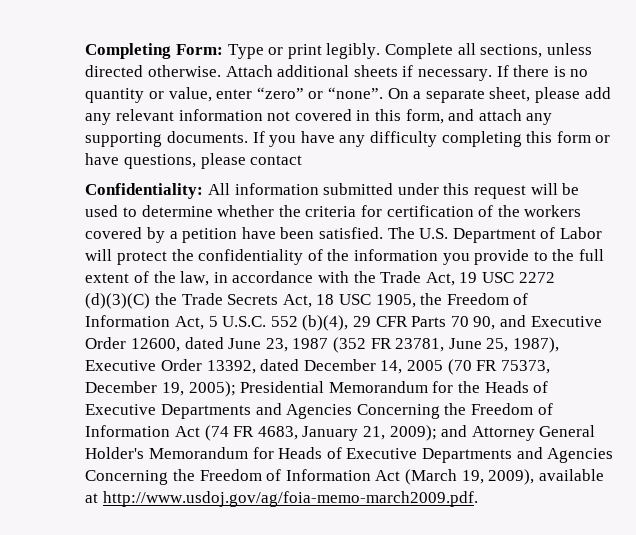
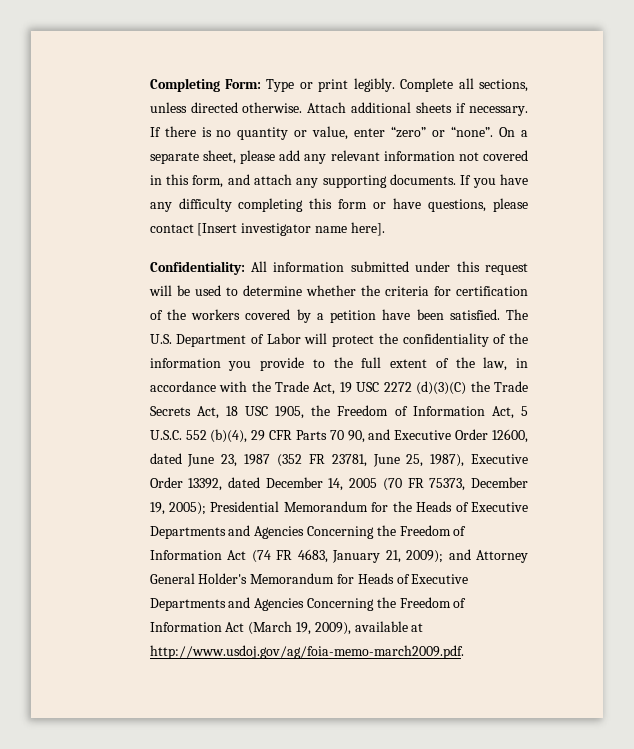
(303, 160) none -> [197,222,385,236] [Insert investigator name here].

